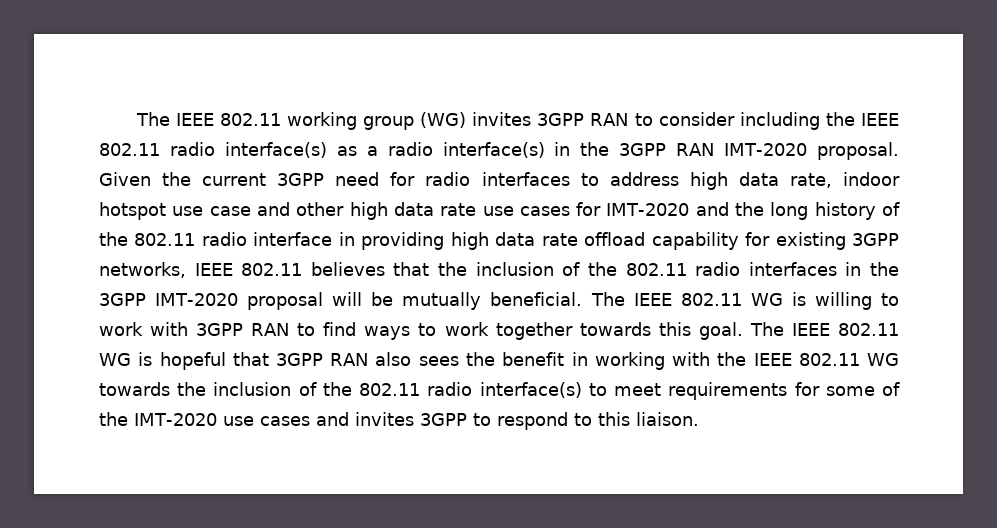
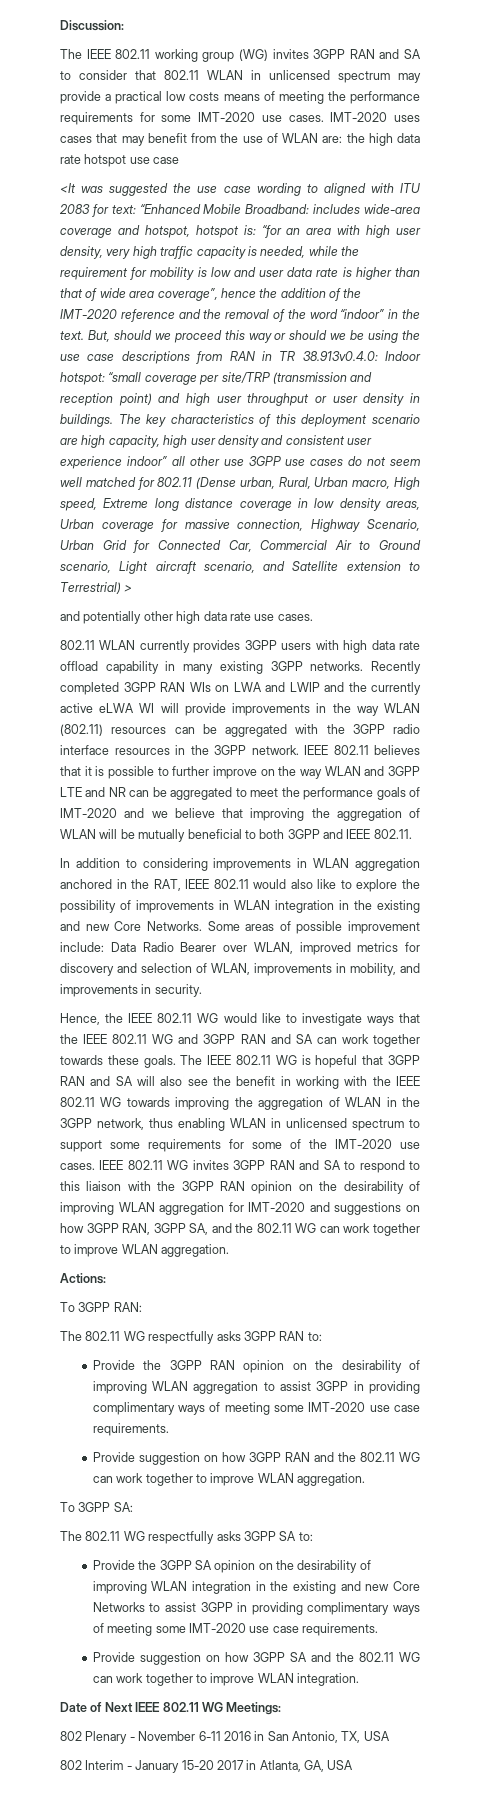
(135, 119) none -> [60,20,124,31] Discussion: //
[634,112,899,130] [99,142,899,160] [99,172,901,190] [99,202,290,220] to consider including the IEEE 802.11 radio interface(s) as a radio interface(s) in the 3GPP RAN IMT-2020 proposal. Given the current 3GPP need for radio interfaces to address high data rate, indoor hotspot use case and -> [379,49,422,59] [60,70,421,83] [60,91,420,104] [60,112,420,125] [60,133,420,146] [60,154,180,167] [60,183,421,196] [59,204,420,217] [60,225,421,238] [60,246,359,259] [60,267,421,280] [60,288,362,301] [60,309,421,322] [60,330,421,343] [60,351,421,364] [60,372,373,385] [60,393,421,406] [60,414,420,427] [60,435,372,448] [60,456,421,469] [60,477,420,490] [60,498,420,511] [60,519,420,532] [60,540,421,553] [60,561,420,574] [60,582,133,594] [60,611,142,624] and SA to consider that 802.11 WLAN in unlicensed spectrum may provide a practical low costs means of meeting the performance requirements for some IMT-2020 use cases. IMT-2020 uses cases that may benefit from the use of WLAN are: the high data rate hotspot use case // <It was suggested the use case wording to aligned with ITU 2083 for text: “Enhanced Mobile Broadband: includes wide-area coverage and hotspot, hotspot is: “for an area with high user density, very high traffic capacity is needed, while the requirement for mobility is low and user data rate is higher than that of wide area coverage”, hence the addition of the IMT-2020 reference and the removal of the word “indoor” in the text. But, should we proceed this way or should we be using the use case descriptions from RAN in TR 38.913v0.4.0: Indoor hotspot: “small coverage per site/TRP (transmission and reception point) and high user throughput or user density in buildings. The key characteristics of this deployment scenario are high capacity, high user density and consistent user experience indoor” all other use 3GPP use cases do not seem well matched for 802.11 (Dense urban, Rural, Urban macro, High speed, Extreme long distance coverage in low density areas, Urban coverage for massive connection, Highway Scenario, Urban Grid for Connected Car, Commercial Air to Ground scenario, Light aircraft scenario, and Satellite extension to Terrestrial) > // and potentially
[519,202,900,220] [99,232,445,250] cases for IMT-2020 and the long history of the 802.11 radio interface in providing -> [277,614,313,621] [60,640,339,653] cases. // 802.11 WLAN currently provides 3GPP users with
[745,232,899,250] [99,262,900,278] [99,292,899,310] [99,322,437,340] for existing 3GPP networks, IEEE 802.11 believes that the inclusion of the 802.11 radio interfaces in the 3GPP IMT-2020 proposal will be mutually beneficial. The IEEE 802.11 WG is willing to work with 3GPP RAN to find ways to -> [165,661,422,674] [60,682,421,695] [60,703,421,716] [60,724,420,737] [60,745,420,755] [60,766,421,779] [60,787,420,800] [60,808,420,821] [60,829,412,842] [60,858,420,871] [60,879,420,892] [60,900,420,913] [60,921,420,934] [60,942,420,955] [60,963,420,976] [60,984,202,997] [60,1013,420,1026] [60,1034,337,1044] in many existing 3GPP networks. Recently completed 3GPP RAN WIs on LWA and LWIP and the currently active eLWA WI will provide improvements in the way WLAN (802.11) resources can be aggregated with the 3GPP radio interface resources in the 3GPP network. IEEE 802.11 believes that it is possible to further improve on the way WLAN and 3GPP LTE and NR can be aggregated to meet the performance goals of IMT-2020 and we believe that improving the aggregation of WLAN will be mutually beneficial to both 3GPP and IEEE 802.11. // In addition to considering improvements in WLAN aggregation anchored in the RAT, IEEE 802.11 would also like to explore the possibility of improvements in WLAN integration in the existing and new Core Networks. Some areas of possible improvement include: Data Radio Bearer over WLAN, improved metrics for discovery and selection of WLAN, improvements in mobility, and improvements in security. // Hence, the IEEE 802.11 WG would like to investigate ways that the IEEE 802.11 WG and 3GPP RAN and SA can
[658,322,743,340] this goal. -> [107,1055,176,1068] these goals.
[375,352,459,366] also sees -> [90,1076,208,1086] and SA will also see
[177,382,662,398] the inclusion of the 802.11 radio interface(s) to meet -> [175,1097,421,1110] [60,1118,420,1131] [60,1140,140,1152] improving the aggregation of WLAN in the 3GPP network, thus enabling WLAN in unlicensed spectrum to support some
[259,412,699,430] cases and invites 3GPP to respond to this liaison. -> [60,1160,420,1173] [60,1181,420,1194] [60,1202,420,1215] [60,1223,420,1236] [60,1244,230,1257] [60,1273,106,1284] [60,1302,142,1312] [60,1331,322,1344] [92,1360,420,1373] [92,1381,420,1394] [92,1402,420,1415] [92,1423,169,1436] [92,1452,420,1465] [92,1473,366,1486] [60,1502,133,1512] [60,1531,313,1544] [92,1560,371,1573] [92,1581,420,1594] [92,1602,420,1615] [92,1623,379,1636] [92,1652,420,1665] [92,1673,360,1686] [60,1702,282,1715] [60,1731,390,1744] [60,1760,354,1773] cases. IEEE 802.11 WG invites 3GPP RAN and SA to respond to this liaison with the 3GPP RAN opinion on the desirability of improving WLAN aggregation for IMT-2020 and suggestions on how 3GPP RAN, 3GPP SA, and the 802.11 WG can work together to improve WLAN aggregation. // Actions: // To 3GPP RAN: // The 802.11 WG respectfully asks 3GPP RAN to: // Provide the 3GPP RAN opinion on the desirability of improving WLAN aggregation to assist 3GPP in providing complimentary ways of meeting some IMT-2020 use case requirements. // Provide suggestion on how 3GPP RAN and the 802.11 WG can work together to improve WLAN aggregation. // To 3GPP SA: // The 802.11 WG respectfully asks 3GPP SA to: // Provide the 3GPP SA opinion on the desirability of improving WLAN integration in the existing and new Core Networks to assist 3GPP in providing complimentary ways of meeting some IMT-2020 use case requirements. // Provide suggestion on how 3GPP SA and the 802.11 WG can work together to improve WLAN integration. // Date of Next IEEE 802.11 WG Meetings: // 802 Plenary - November 6-11 2016 in San Antonio, TX, USA // 802 Interim - January 15-20 2017 in Atlanta, GA, USA

